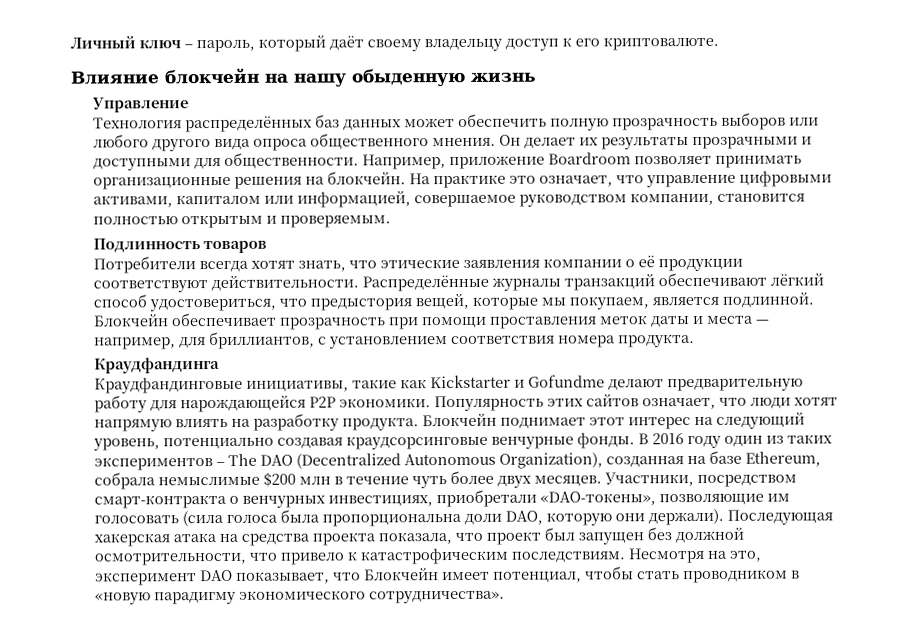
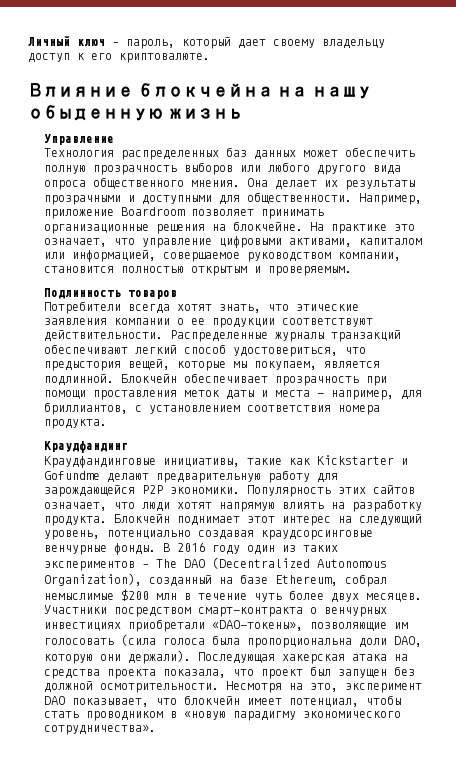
[329,35,364,51] даёт -> [238,39,266,49] дает
[164,67,260,85] блокчейн -> [137,83,273,97] блокчейна
[184,115,313,133] распределённых -> [120,150,219,160] распределенных
[498,134,521,146] Он -> [246,178,268,187] Она
[326,171,406,185] блокчейн. -> [232,221,303,231] блокчейне.
[637,255,655,268] её -> [190,318,205,325] ее
[361,274,489,292] Распределённые -> [169,330,268,342] Распределенные
[769,273,824,286] лёгкий -> [134,345,177,354] легкий
[93,357,220,374] Краудфандинга -> [43,441,128,453] Краудфандинг
[179,395,306,413] нарождающейся -> [43,485,135,497] зарождающейся
[605,456,684,468] созданная -> [148,575,212,587] созданный
[93,472,155,490] собрала -> [344,574,387,587] собрал
[603,472,694,487] Участники, -> [43,605,107,614] Участники
[327,495,433,507] инвестициях, -> [43,622,121,631] инвестициях
[93,547,626,566] осмотрительности, что привело к катастрофическим последствиям. -> [99,683,219,693] осмотрительности.
[363,568,439,581] Блокчейн -> [183,695,240,705] блокчейн

